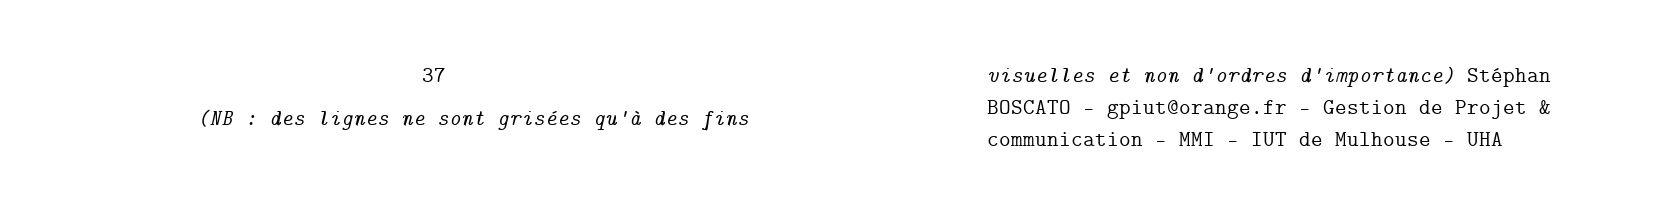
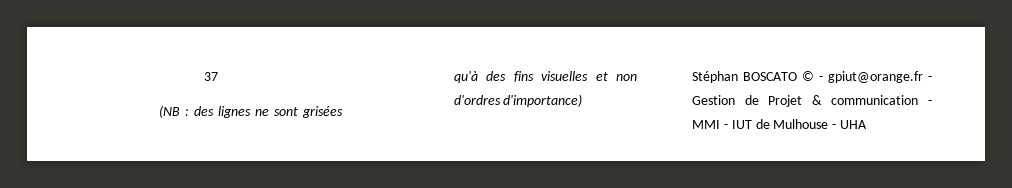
(1455, 76) none -> (583, 100) //
(1071, 107) none -> [802,71,815,81] ©

